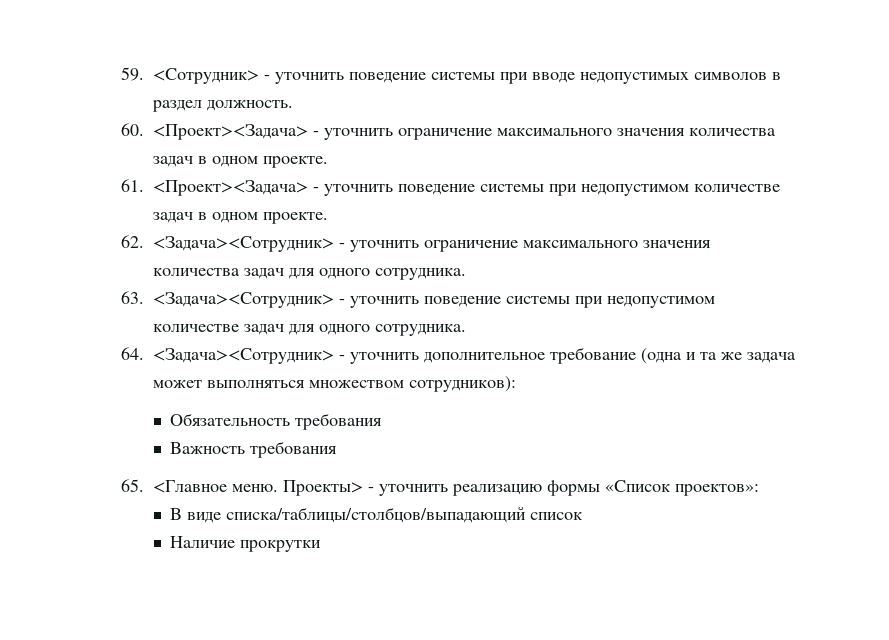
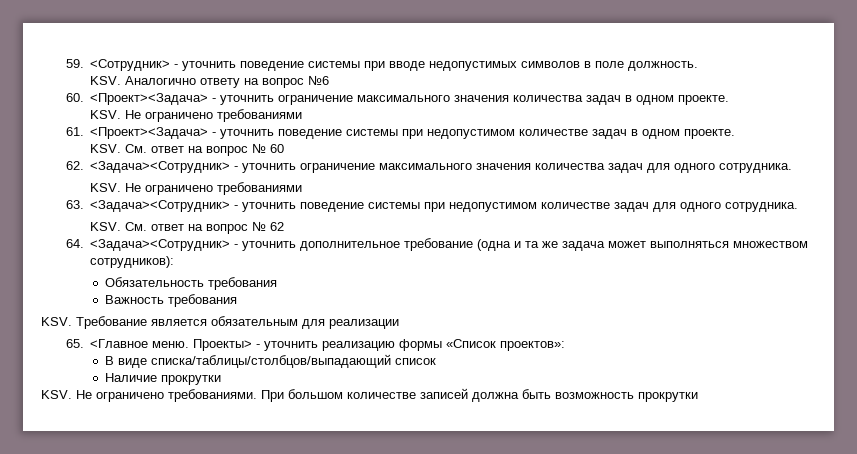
[152,100,203,112] раздел -> [595,61,625,68] поле
(294, 105) none -> [90,75,330,88] // KSV. Аналогично ответу на вопрос №6
(329, 162) none -> [90,109,303,122] // KSV. Не ограничено требованиями
(329, 218) none -> [90,143,285,156] // KSV. См. ответ на вопрос № 60
(467, 274) none -> [90,182,303,195] // KSV. Не ограничено требованиями
(467, 330) none -> [90,221,285,234] // KSV. См. ответ на вопрос № 62
(337, 449) none -> [41,316,399,329] // KSV. Требование является обязательным для реализации
(321, 546) none -> [41,388,698,402] // KSV. Не ограничено требованиями. При большом количестве записей должна быть возможность прокрутки

